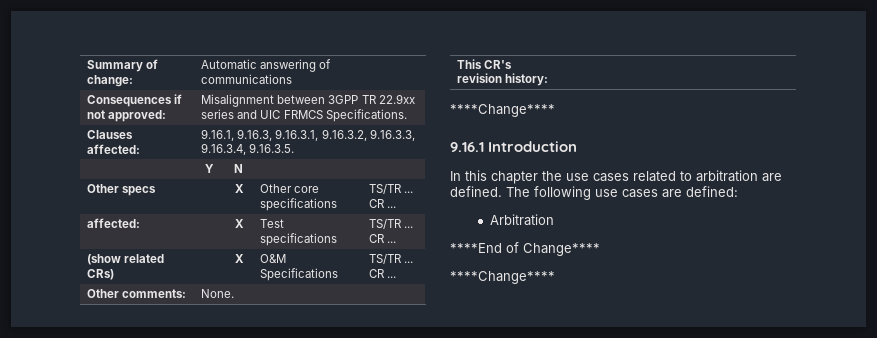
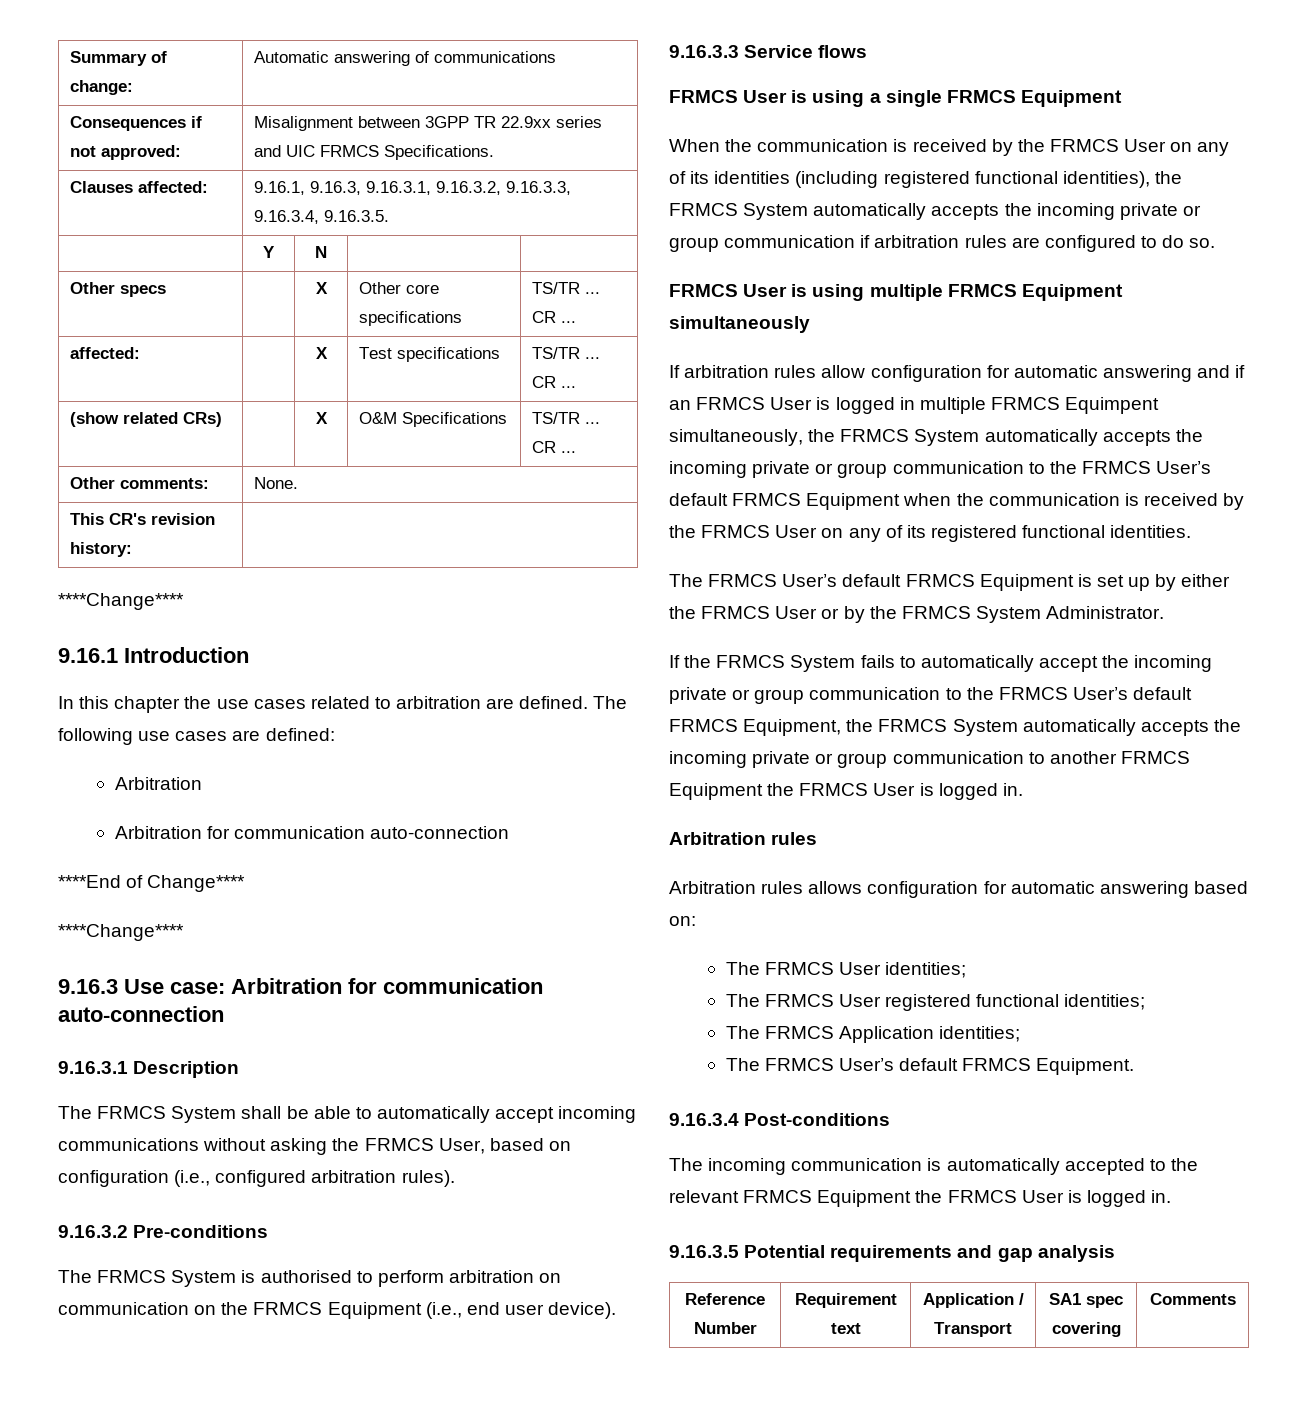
(554, 220) none -> [114,826,509,839] // Arbitration for communication auto-connection
(555, 277) none -> [58,978,543,994] [58,1006,224,1022] [58,1061,240,1078] [58,1106,637,1123] [58,1138,571,1155] [58,1170,455,1187] [58,1225,269,1238] [58,1270,562,1287] [58,1302,617,1319] [669,45,868,58] [669,90,1122,107] [669,139,1230,156] [669,171,1182,188] [669,203,1201,220] [669,235,1216,252] [669,284,1123,301] [669,316,810,333] [669,365,1246,382] [669,397,1160,414] [669,429,1203,446] [669,461,1212,478] [669,493,1245,510] [669,525,1192,542] [669,574,1231,591] [669,606,1165,623] [669,655,1213,672] [669,687,1193,704] [669,719,1241,736] [669,751,1190,768] [669,783,1023,800] [669,832,818,845] [669,881,1248,898] [669,916,696,926] [725,962,966,978] [725,994,1146,1011] [725,1026,1020,1043] [725,1058,1135,1075] [669,1113,891,1126] [669,1158,1198,1175] [669,1190,1172,1207] [669,1245,1115,1262] [685,1293,765,1305] [693,1322,757,1334] [794,1293,897,1308] [830,1323,861,1334] [922,1293,1024,1308] [934,1322,1012,1337] [1049,1293,1123,1308] [1051,1322,1121,1337] [1149,1293,1236,1305] // 9.16.3 Use case: Arbitration for communication auto-connection // 9.16.3.1 Description // The FRMCS System shall be able to automatically accept incoming communications without asking the FRMCS User, based on configuration (i.e., configured arbitration rules). // 9.16.3.2 Pre-conditions // The FRMCS System is authorised to perform arbitration on communication on the FRMCS Equipment (i.e., end user device). // 9.16.3.3 Service flows // FRMCS User is using a single FRMCS Equipment // When the communication is received by the FRMCS User on any of its identities (including registered functional identities), the FRMCS System automatically accepts the incoming private or group communication if arbitration rules are configured to do so. // FRMCS User is using multiple FRMCS Equipment simultaneously // If arbitration rules allow configuration for automatic answering and if an FRMCS User is logged in multiple FRMCS Equimpent simultaneously, the FRMCS System automatically accepts the incoming private or group communication to the FRMCS User’s default FRMCS Equipment when the communication is received by the FRMCS User on any of its registered functional identities. // The FRMCS User’s default FRMCS Equipment is set up by either the FRMCS User or by the FRMCS System Administrator. // If the FRMCS System fails to automatically accept the incoming private or group communication to the FRMCS User’s default FRMCS Equipment, the FRMCS System automatically accepts the incoming private or group communication to another FRMCS Equipment the FRMCS User is logged in. // Arbitration rules // Arbitration rules allows configuration for automatic answering based on: // The FRMCS User identities; // The FRMCS User registered functional identities; // The FRMCS Application identities; // The FRMCS User’s default FRMCS Equipment. // 9.16.3.4 Post-conditions // The incoming communication is automatically accepted to the relevant FRMCS Equipment the FRMCS User is logged in. // 9.16.3.5 Potential requirements and gap analysis // Reference Number | Requirement text | Application / Transport | SA1 spec covering | Comments

